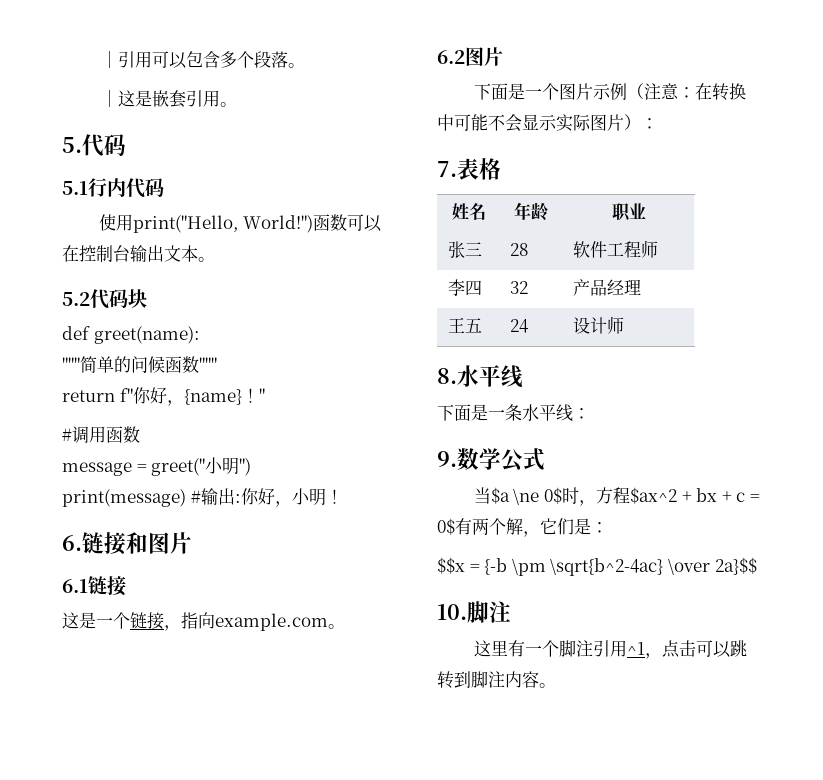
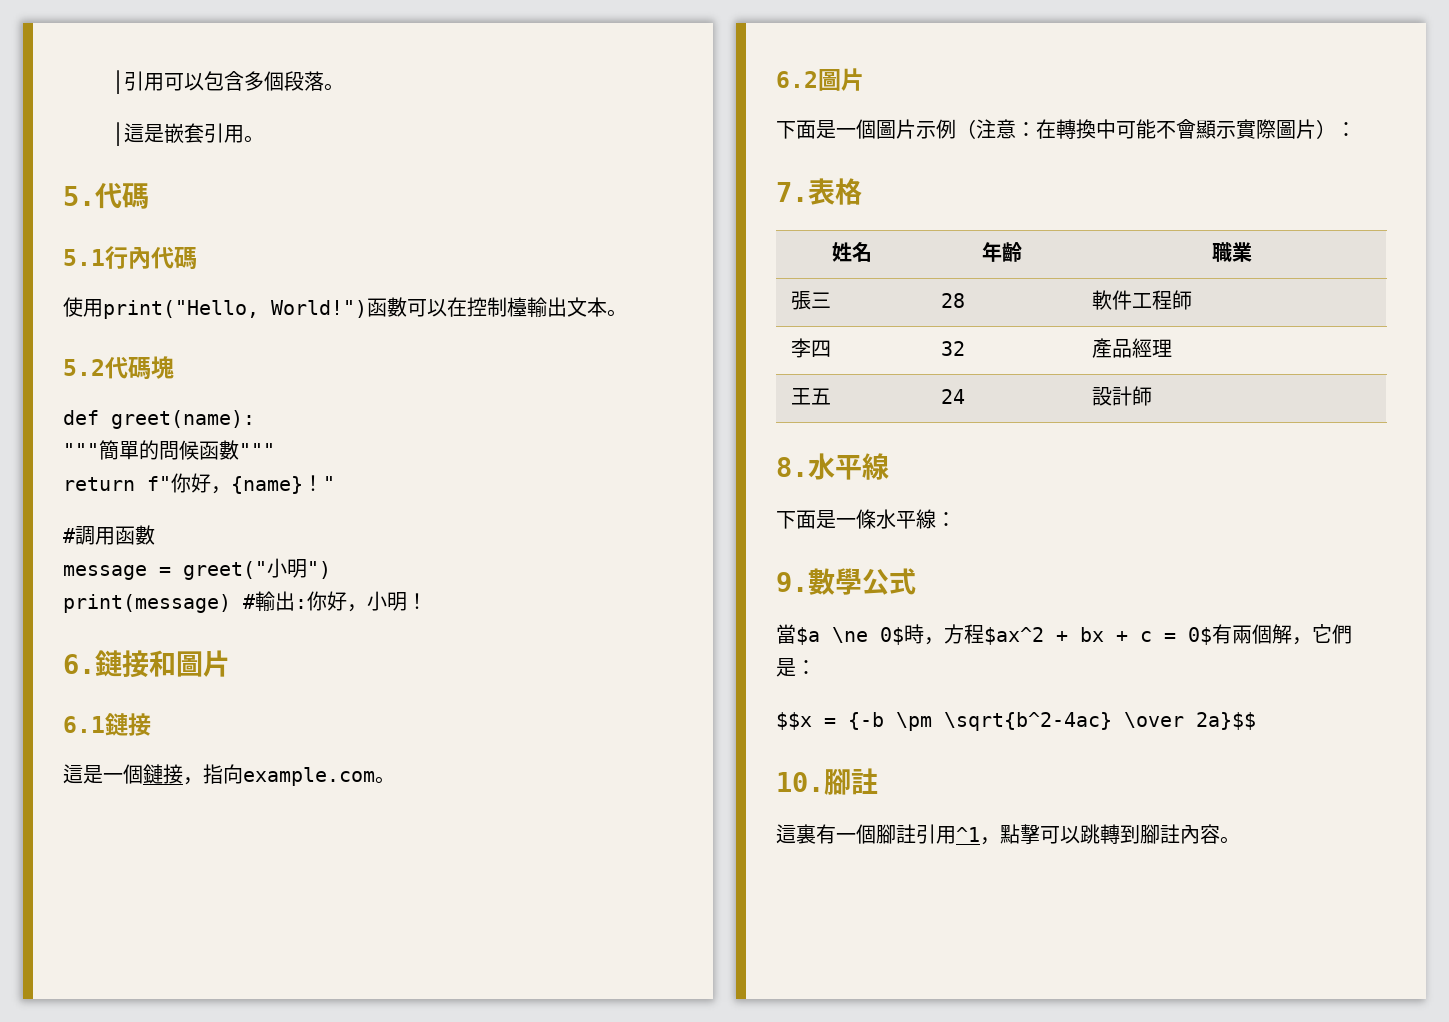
[237,51,255,68] 个 -> [263,71,284,91] 個
[118,90,136,107] 这 -> [123,123,144,143] 這
[104,134,126,156] 码 -> [122,183,149,209] 碼
[107,178,164,198] 内代码 -> [128,247,197,270] 內代碼
[330,214,348,231] 数 -> [387,297,407,317] 數
[113,245,147,262] 台输 -> [507,297,547,318] 檯輸
[109,289,147,308] 码块 -> [128,356,174,380] 碼塊
[80,356,199,373] 简单的问候函数 -> [99,440,239,460] 簡單的問候函數
[72,426,140,444] 调用函数 -> [75,525,155,545] 調用函數
[200,488,218,505] 输 -> [255,591,275,612] 輸
[82,532,170,555] 链接和图 -> [95,650,203,678] 鏈接和圖
[88,576,107,595] 链 -> [105,713,128,736] 鏈
[62,612,147,629] 这是一个链 -> [63,764,163,784] 這是一個鏈
[465,47,484,66] 图 -> [818,69,841,91] 圖
[541,83,576,100] 个图 -> [856,119,896,139] 個圖
[711,83,746,101] 转换 -> [1056,119,1096,139] 轉換
[505,114,607,132] 会显示实际图 -> [1176,119,1296,139] 會顯示實際圖
[531,202,548,221] [611,203,646,222] [447,241,465,258] 龄 | 职业 // 张 -> [1002,242,1022,262] [1212,242,1252,262] [790,291,811,310] 齡 | 職業 // 張
[572,240,658,258] 软件工程师 -> [1091,290,1192,310] 軟件工程師
[572,279,624,296] 产品经 -> [1091,338,1152,358] 產品經
[572,316,624,334] 设计师 -> [1091,386,1152,406] 設計師
[501,365,523,388] [437,404,573,422] 线 // 下面是一条水平线 -> [862,453,889,480] [776,509,936,529] 線 // 下面是一條水平線
[457,448,501,470] 数学 -> [808,568,862,595] 數學
[473,487,491,504] 当 -> [776,624,796,644] 當
[561,487,579,504] 时 -> [904,624,924,644] 時
[472,518,574,537] 两个解，它们 -> [1232,624,1352,645] 兩個解，它們
[467,601,511,623] [473,640,747,659] [437,671,522,689] 脚注 // 这里有一个脚注引用^1，点击可以跳转到脚注内 -> [824,768,878,795] [776,824,1200,845] 腳註 // 這裏有一個腳註引用^1，點擊可以跳轉到腳註內

